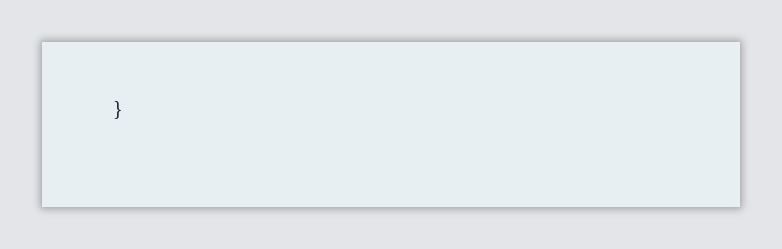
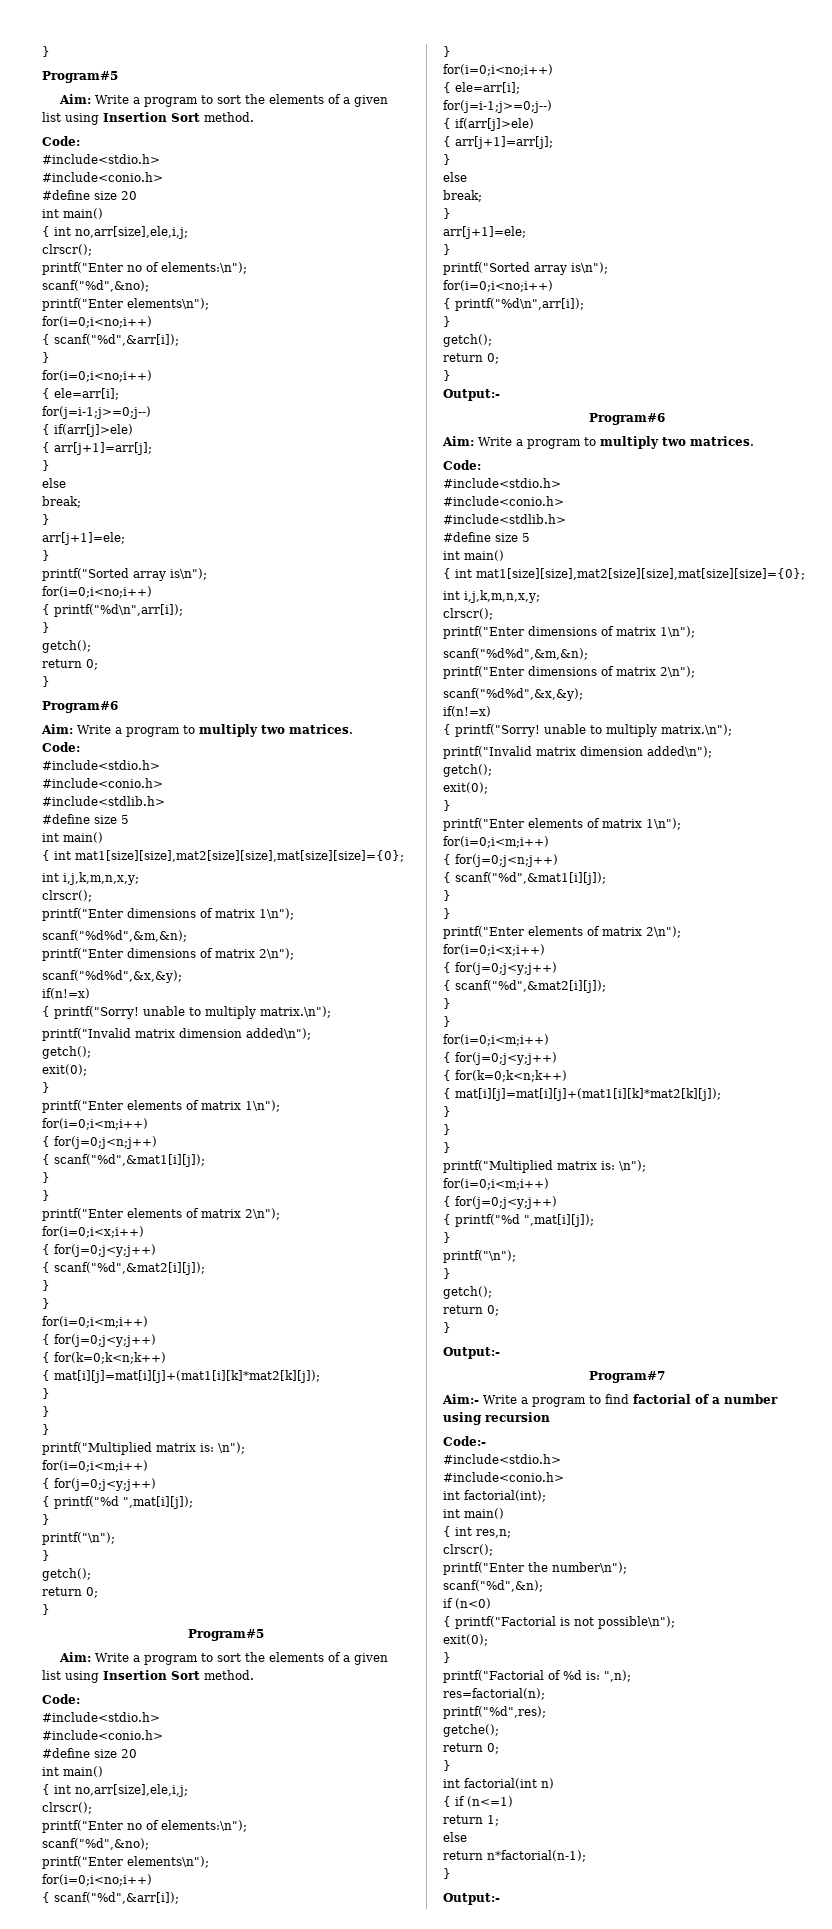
[113,101,123,119] } -> [42,46,50,57] [42,71,118,83] [59,94,389,107] [42,112,254,125] [42,136,80,146] [42,154,160,164] [42,172,163,182] [42,190,137,200] [42,208,103,219] [42,226,188,239] [42,244,92,256] [42,262,247,275] [42,280,149,292] [42,298,209,311] [42,316,152,328] [42,334,179,346] [42,352,50,363] [42,370,152,382] [42,388,119,400] [42,406,151,419] [42,424,133,437] [42,442,152,455] [42,460,50,471] [42,478,66,488] [42,496,81,508] [42,514,50,525] [42,532,125,545] [42,550,50,561] [42,568,207,581] [42,586,152,598] [42,604,183,617] [42,622,50,633] [42,640,91,653] [42,659,98,670] [42,676,50,687] [42,701,118,713] [41,724,353,737] [42,742,80,752] [42,760,160,770] [42,778,163,788] [42,796,165,806] [42,814,129,824] [42,832,103,843] [42,850,404,862] [42,872,139,885] [42,890,92,902] [42,908,294,921] [42,930,187,942] [42,948,294,961] [42,970,182,983] [42,988,90,999] [42,1006,331,1019] [42,1028,311,1041] [42,1046,91,1059] [42,1064,87,1076] [42,1082,50,1093] [42,1100,280,1113] [42,1118,148,1130] [42,1136,157,1149] [42,1154,205,1167] [42,1172,50,1183] [42,1190,50,1201] [42,1208,280,1221] [42,1226,144,1238] [42,1244,156,1257] [42,1262,205,1275] [42,1280,50,1291] [42,1298,50,1309] [42,1316,148,1328] [42,1334,156,1347] [42,1352,166,1364] [42,1370,320,1383] [42,1388,50,1399] [42,1406,50,1417] [42,1424,50,1435] [42,1442,245,1455] [42,1460,148,1472] [42,1478,156,1491] [42,1496,193,1509] [42,1514,50,1525] [42,1532,115,1545] [42,1550,50,1561] [42,1568,91,1581] [42,1587,98,1598] [42,1604,50,1615] [187,1629,264,1641] [59,1652,389,1665] [42,1670,254,1683] [42,1694,80,1704] [42,1712,160,1722] [42,1730,163,1740] [42,1748,137,1758] [42,1766,103,1777] [42,1784,188,1797] [42,1802,92,1814] [42,1820,247,1833] [42,1838,149,1850] [42,1856,209,1869] [42,1874,152,1886] [42,1892,179,1904] [443,46,451,57] [443,64,553,76] [443,82,520,94] [443,100,552,113] [443,118,534,131] [443,136,553,149] [443,154,451,165] [443,172,467,182] [443,190,482,202] [443,208,451,219] [443,226,526,239] [443,244,451,255] [443,262,608,275] [443,280,553,292] [443,298,584,311] [443,316,451,327] [443,334,492,347] [443,353,499,364] [443,370,451,381] [443,389,500,401] [588,413,665,425] [442,436,754,449] [443,460,481,470] [443,478,561,488] [443,496,564,506] [443,514,566,524] [443,532,530,542] [443,550,504,561] [443,568,805,580] [443,590,540,603] [443,608,493,620] [443,626,695,639] [443,648,588,660] [443,666,695,679] [443,688,583,701] [443,706,491,717] [443,724,732,737] [443,746,712,759] [443,764,492,777] [443,782,488,794] [443,800,451,811] [443,818,681,831] [443,836,549,848] [443,854,558,867] [443,872,606,885] [443,890,451,901] [443,908,451,919] [443,926,681,939] [443,944,545,956] [443,962,557,975] [443,980,606,993] [443,998,451,1009] [443,1016,451,1027] [443,1034,549,1046] [443,1052,557,1065] [443,1070,567,1082] [443,1088,721,1101] [443,1106,451,1117] [443,1124,451,1135] [443,1142,451,1153] [443,1160,646,1173] [443,1178,549,1190] [443,1196,557,1209] [443,1214,594,1227] [443,1232,451,1243] [443,1250,516,1263] [443,1268,451,1279] [443,1286,492,1299] [443,1305,499,1316] [443,1322,451,1333] [443,1347,500,1359] [588,1371,665,1383] [442,1394,778,1407] [443,1412,550,1425] [443,1436,486,1446] [443,1454,561,1464] [443,1472,564,1482] [443,1490,546,1502] [443,1508,504,1519] [443,1526,511,1538] [443,1544,493,1556] [443,1562,627,1575] [443,1580,543,1592] [443,1598,491,1609] [443,1616,675,1629] [443,1634,488,1646] [443,1652,451,1663] [443,1670,631,1683] [443,1688,545,1700] [443,1706,546,1719] [443,1724,499,1737] [443,1743,499,1754] [443,1760,451,1771] [443,1778,554,1789] [443,1796,513,1807] [443,1815,499,1826] [443,1832,467,1842] [443,1850,586,1862] [443,1868,451,1879] [443,1893,500,1905] } // Program#5 // Aim: Write a program to sort the elements of a given list using Insertion Sort method. // Code: // #include<stdio.h> // #include<conio.h> // #define size 20 // int main() // { int no,arr[size],ele,i,j; // clrscr(); // printf("Enter no of elements:\n"); // scanf("%d",&no); // printf("Enter elements\n"); // for(i=0;i<no;i++) // { scanf("%d",&arr[i]); // } // for(i=0;i<no;i++) // { ele=arr[i]; // for(j=i-1;j>=0;j--) // { if(arr[j]>ele) // { arr[j+1]=arr[j]; // } // else // break; // } // arr[j+1]=ele; // } // printf("Sorted array is\n"); // for(i=0;i<no;i++) // { printf("%d\n",arr[i]); // } // getch(); // return 0; // } // Program#6 // Aim: Write a program to multiply two matrices. // Code: // #include<stdio.h> // #include<conio.h> // #include<stdlib.h> // #define size 5 // int main() // { int mat1[size][size],mat2[size][size],mat[size][size]={0}; // int i,j,k,m,n,x,y; // clrscr(); // printf("Enter dimensions of matrix 1\n"); // scanf("%d%d",&m,&n); // printf("Enter dimensions of matrix 2\n"); // scanf("%d%d",&x,&y); // if(n!=x) // { printf("Sorry! unable to multiply matrix.\n"); // printf("Invalid matrix dimension added\n"); // getch(); // exit(0); // } // printf("Enter elements of matrix 1\n"); // for(i=0;i<m;i++) // { for(j=0;j<n;j++) // { scanf("%d",&mat1[i][j]); // } // } // printf("Enter elements of matrix 2\n"); // for(i=0;i<x;i++) // { for(j=0;j<y;j++) // { scanf("%d",&mat2[i][j]); // } // } // for(i=0;i<m;i++) // { for(j=0;j<y;j++) // { for(k=0;k<n;k++) // { mat[i][j]=mat[i][j]+(mat1[i][k]*mat2[k][j]); // } // } // } // printf("Multiplied matrix is: \n"); // for(i=0;i<m;i++) // { for(j=0;j<y;j++) // { printf("%d ",mat[i][j]); // } // printf("\n"); // } // getch(); // return 0; // } // Program#5 // Aim: Write a program to sort the elements of a given list using Insertion Sort method. // Code: // #include<stdio.h> // #include<conio.h> // #define size 20 // int main() // { int no,arr[size],ele,i,j; // clrscr(); // printf("Enter no of elements:\n"); // scanf("%d",&no); // printf("Enter elements\n"); // for(i=0;i<no;i++) // { scanf("%d",&arr[i]); // } // for(i=0;i<no;i++) // { ele=arr[i]; // for(j=i-1;j>=0;j--) // { if(arr[j]>ele) // { arr[j+1]=arr[j]; // } // else // break; // } // arr[j+1]=ele; // } // printf("Sorted array is\n"); // for(i=0;i<no;i++) // { printf("%d\n",arr[i]); // } // getch(); // return 0; // } // Output:- // Program#6 // Aim: Write a program to multiply two matrices. // Code: // #include<stdio.h> // #include<conio.h> // #include<stdlib.h> // #define size 5 // int main() // { int mat1[size][size],mat2[size][size],mat[size][size]={0}; // int i,j,k,m,n,x,y; // clrscr(); // printf("Enter dimensions of matrix 1\n"); // scanf("%d%d",&m,&n); // printf("Enter dimensions of matrix 2\n"); // scanf("%d%d",&x,&y); // if(n!=x) // { printf("Sorry! unable to multiply matrix.\n"); // printf("Invalid matrix dimension added\n"); // getch(); // exit(0); // } // printf("Enter elements of matrix 1\n"); // for(i=0;i<m;i++) // { for(j=0;j<n;j++) // { scanf("%d",&mat1[i][j]); // } // } // printf("Enter elements of matrix 2\n"); // for(i=0;i<x;i++) // { for(j=0;j<y;j++) // { scanf("%d",&mat2[i][j]); // } // } // for(i=0;i<m;i++) // { for(j=0;j<y;j++) // { for(k=0;k<n;k++) // { mat[i][j]=mat[i][j]+(mat1[i][k]*mat2[k][j]); // } // } // } // printf("Multiplied matrix is: \n"); // for(i=0;i<m;i++) // { for(j=0;j<y;j++) // { printf("%d ",mat[i][j]); // } // printf("\n"); // } // getch(); // return 0; // } // Output:- // Program#7 // Aim:- Write a program to find factorial of a number using recursion // Code:- // #include<stdio.h> // #include<conio.h> // int factorial(int); // int main() // { int res,n; // clrscr(); // printf("Enter the number\n"); // scanf("%d",&n); // if (n<0) // { printf("Factorial is not possible\n"); // exit(0); // } // printf("Factorial of %d is: ",n); // res=factorial(n); // printf("%d",res); // getche(); // return 0; // } // int factorial(int n) // { if (n<=1) // return 1; // else // return n*factorial(n-1); // } // Output:-

